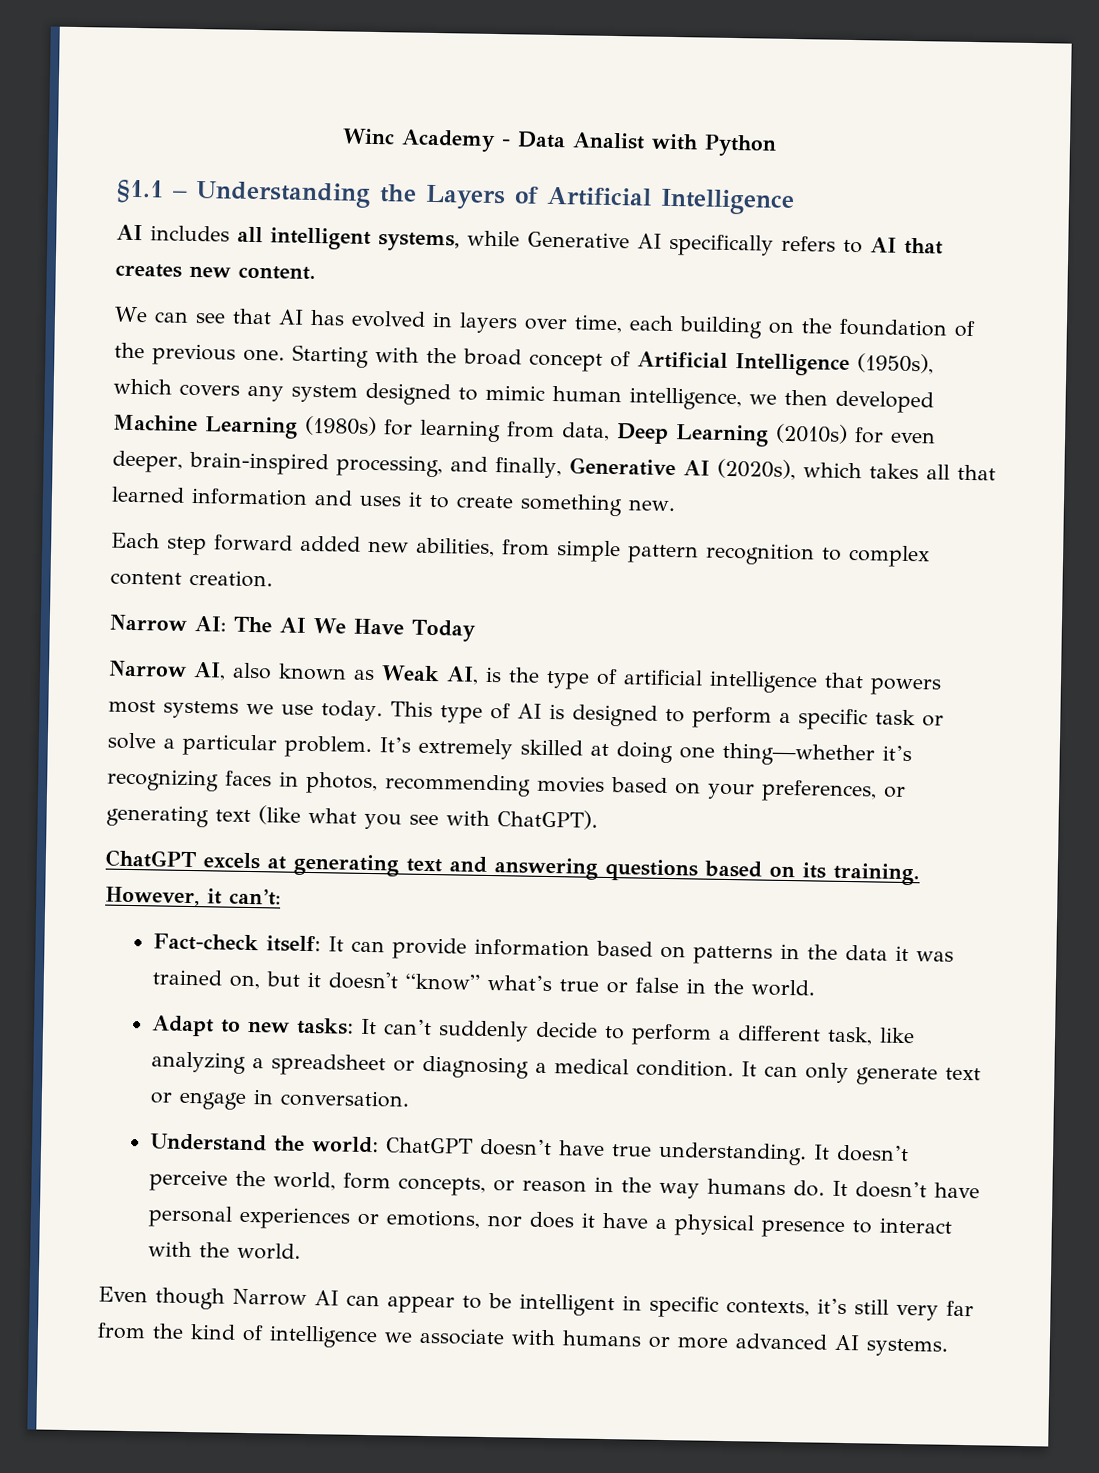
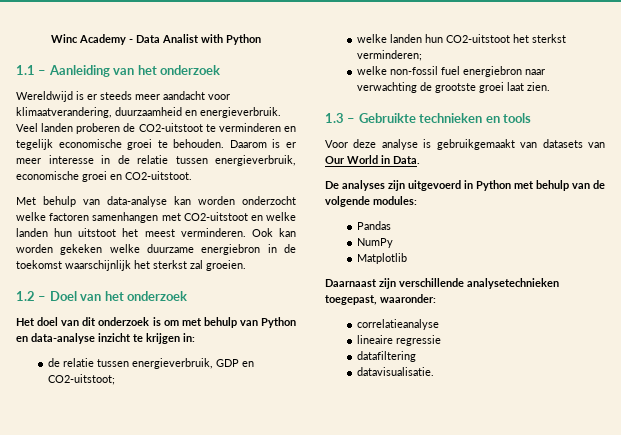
[116,179,795,216] [116,224,943,257] [115,263,316,281] [114,306,976,339] [114,342,934,376] [113,378,934,414] [113,414,936,447] [112,450,996,481] [111,486,675,517] [111,532,930,568] [110,569,273,588] [109,614,476,642] [108,660,942,696] [108,699,944,731] [107,732,912,767] [107,768,906,803] [106,804,598,830] [105,849,920,886] [105,886,281,907] [153,933,955,965] [152,969,816,997] [151,1015,916,1046] [151,1051,982,1086] [150,1089,411,1110] [150,1133,910,1166] [149,1169,981,1199] [148,1205,953,1239] [148,1241,302,1260] [98,1286,974,1321] [97,1322,948,1357] §1.1 – Understanding the Layers of Artificial Intelligence // AI includes all intelligent systems, while Generative AI specifically refers to AI that creates new content. // We can see that AI has evolved in layers over time, each building on the foundation of the previous one. Starting with the broad concept of Artificial Intelligence (1950s), which covers any system designed to mimic human intelligence, we then developed Machine Learning (1980s) for learning from data, Deep Learning (2010s) for even deeper, brain-inspired processing, and finally, Generative AI (2020s), which takes all that learned information and uses it to create something new. // Each step forward added new abilities, from simple pattern recognition to complex content creation. // Narrow AI: The AI We Have Today // Narrow AI, also known as Weak AI, is the type of artificial intelligence that powers most systems we use today. This type of AI is designed to perform a specific task or solve a particular problem. It’s extremely skilled at doing one thing—whether it’s recognizing faces in photos, recommending movies based on your preferences, or generating text (like what you see with ChatGPT). // ChatGPT excels at generating text and answering questions based on its training. However, it can’t: // Fact-check itself: It can provide information based on patterns in the data it was trained on, but it doesn't “know” what’s true or false in the world. // Adapt to new tasks: It can’t suddenly decide to perform a different task, like analyzing a spreadsheet or diagnosing a medical condition. It can only generate text or engage in conversation. // Understand the world: ChatGPT doesn’t have true understanding. It doesn’t perceive the world, form concepts, or reason in the way humans do. It doesn’t have personal experiences or emotions, nor does it have a physical presence to interact with the world. // Even though Narrow AI can appear to be intelligent in specific contexts, it’s still very far from the kind of intelligence we associate with humans or more advanced AI systems. -> [16,65,220,77] [16,91,230,102] [16,107,281,118] [16,123,296,134] [16,139,296,150] [16,155,296,166] [16,171,192,182] [16,196,296,207] [16,212,296,223] [16,228,296,237] [16,244,296,255] [16,260,246,271] [16,291,187,301] [16,317,296,328] [16,333,195,344] [48,358,255,369] [48,374,116,385] [357,34,567,43] [357,50,423,61] [357,66,546,77] [357,82,551,93] [325,113,531,123] [325,139,605,150] [325,155,420,164] [325,180,605,191] [325,196,417,207] [357,221,392,230] [357,238,394,248] [357,253,408,264] [325,278,559,289] [325,294,436,305] [357,319,440,330] [357,335,442,346] [357,351,417,362] [357,367,435,376] 1.1 – Aanleiding van het onderzoek // Wereldwijd is er steeds meer aandacht voor klimaatverandering, duurzaamheid en energieverbruik. Veel landen proberen de CO2-uitstoot te verminderen en tegelijk economische groei te behouden. Daarom is er meer interesse in de relatie tussen energieverbruik, economische groei en CO2-uitstoot. // Met behulp van data-analyse kan worden onderzocht welke factoren samenhangen met CO2-uitstoot en welke landen hun uitstoot het meest verminderen. Ook kan worden gekeken welke duurzame energiebron in de toekomst waarschijnlijk het sterkst zal groeien. // 1.2 – Doel van het onderzoek // Het doel van dit onderzoek is om met behulp van Python en data-analyse inzicht te krijgen in: // de relatie tussen energieverbruik, GDP en CO2-uitstoot; // welke landen hun CO2-uitstoot het sterkst verminderen; // welke non-fossil fuel energiebron naar verwachting de grootste groei laat zien. // 1.3 – Gebruikte technieken en tools // Voor deze analyse is gebruikgemaakt van datasets van Our World in Data. // De analyses zijn uitgevoerd in Python met behulp van de volgende modules: // Pandas // NumPy // Matplotlib // Daarnaast zijn verschillende analysetechnieken toegepast, waaronder: // correlatieanalyse // lineaire regressie // datafiltering // datavisualisatie.

